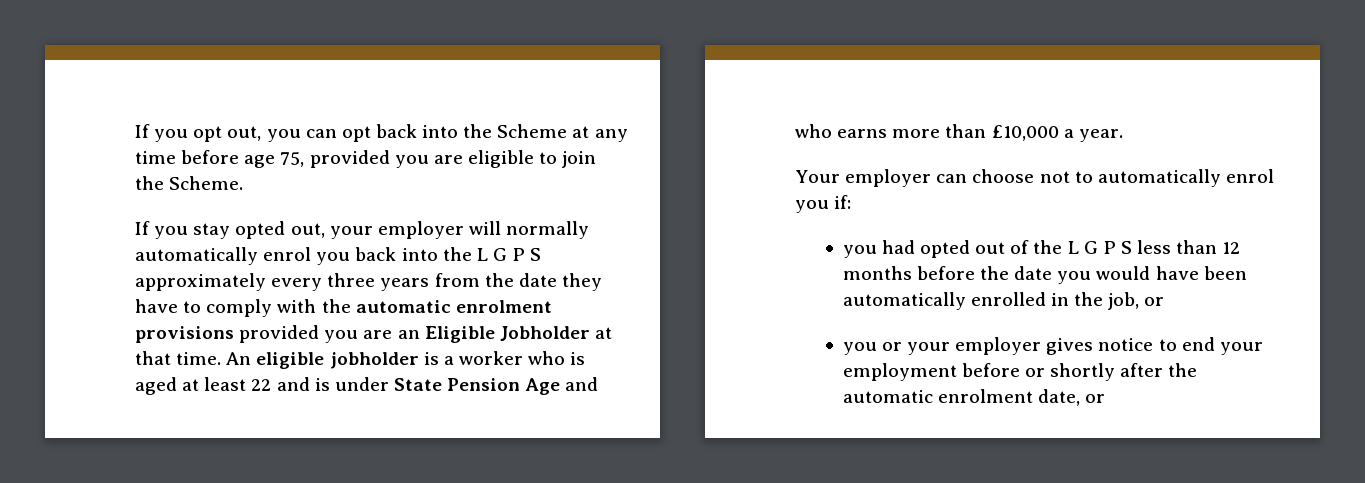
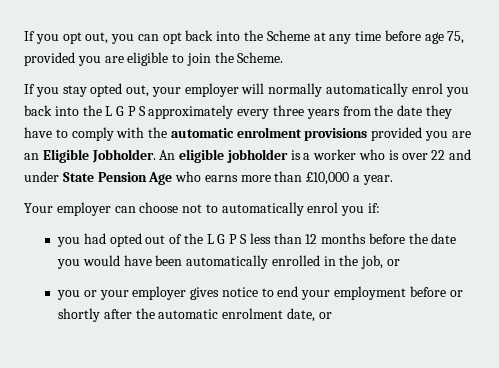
[499,326,612,341] [135,351,222,365] Jobholder at that time. -> [91,149,156,163] Jobholder.
[135,377,247,395] aged at least -> [401,153,428,160] over
[314,378,330,391] is -> (472, 154) none
[565,377,599,391] and -> (173, 178) none

